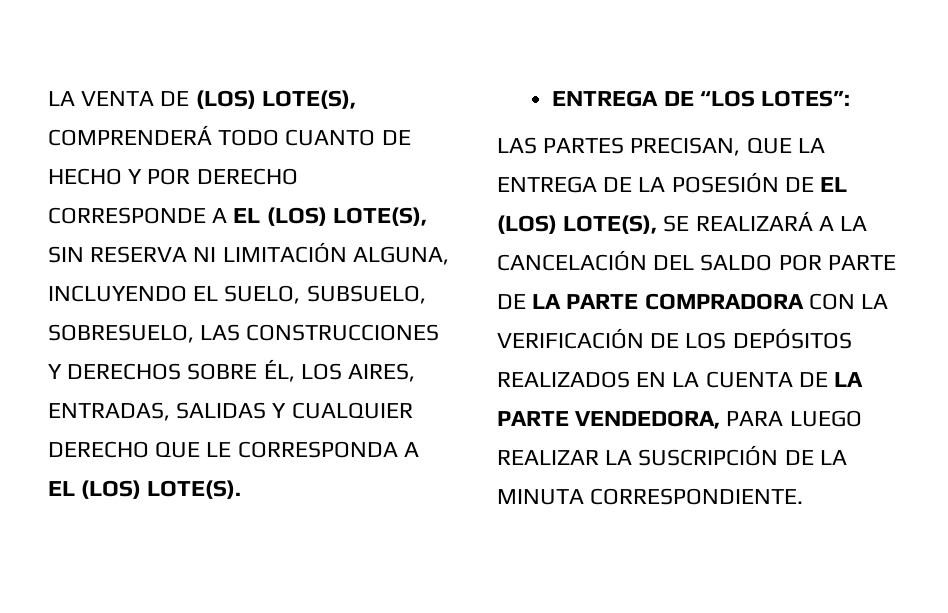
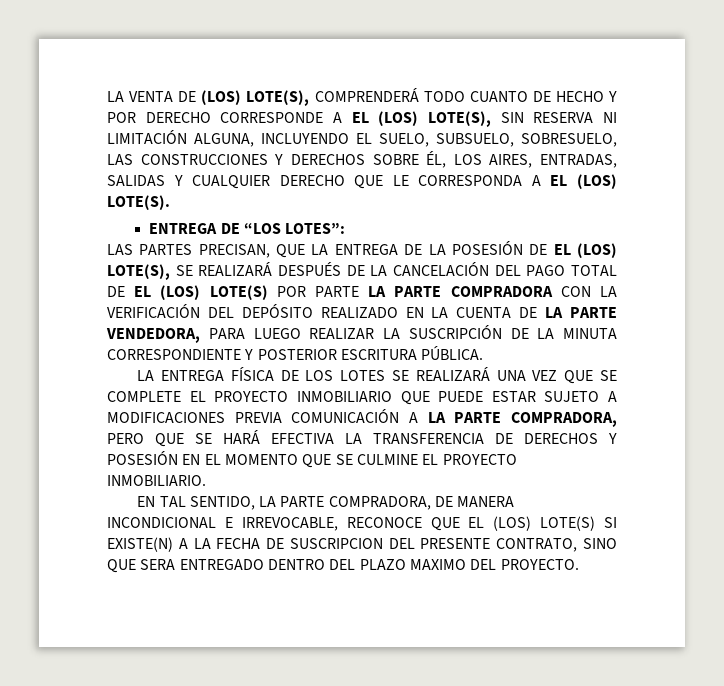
[818,216,834,231] A -> [278,262,365,276] DESPUÉS DE
[700,254,773,271] SALDO -> [526,265,617,276] [107,285,268,300] PAGO TOTAL DE EL (LOS) LOTE(S)
[497,294,526,309] DE -> (359, 291) none
[650,328,852,349] [497,371,630,388] DE LOS DEPÓSITOS REALIZADOS -> [207,304,398,318] DEL DEPÓSITO REALIZADO
[590,488,804,505] CORRESPONDIENTE. -> [107,346,484,360] [137,367,617,384] [107,391,617,405] [107,409,618,427] [107,430,617,447] [107,451,517,468] [107,475,206,486] [137,496,515,510] [107,516,617,531] [107,537,617,552] [107,559,579,573] CORRESPONDIENTE Y POSTERIOR ESCRITURA PÚBLICA. // LA ENTREGA FÍSICA DE LOS LOTES SE REALIZARÁ UNA VEZ QUE SE COMPLETE EL PROYECTO INMOBILIARIO QUE PUEDE ESTAR SUJETO A MODIFICACIONES PREVIA COMUNICACIÓN A LA PARTE COMPRADORA, PERO QUE SE HARÁ EFECTIVA LA TRANSFERENCIA DE DERECHOS Y POSESIÓN EN EL MOMENTO QUE SE CULMINE EL PROYECTO INMOBILIARIO. // EN TAL SENTIDO, LA PARTE COMPRADORA, DE MANERA INCONDICIONAL E IRREVOCABLE, RECONOCE QUE EL (LOS) LOTE(S) SI EXISTE(N) A LA FECHA DE SUSCRIPCION DEL PRESENTE CONTRATO, SINO QUE SERA ENTREGADO DENTRO DEL PLAZO MAXIMO DEL PROYECTO.

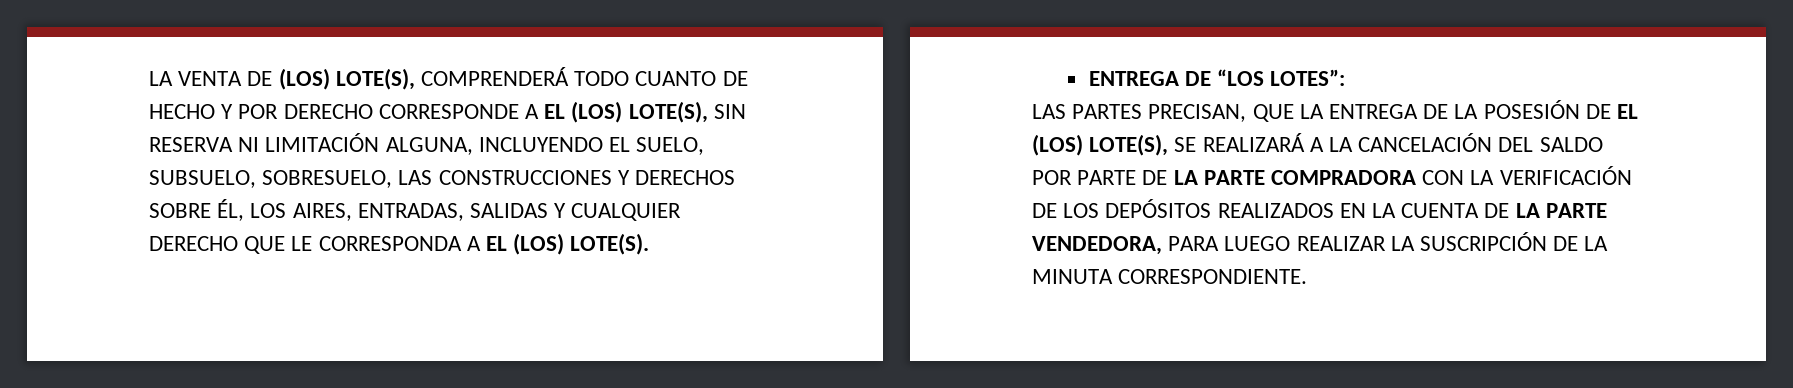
[278,262,365,276] DESPUÉS DE -> [1309,137,1324,152] A
[526,265,617,276] [107,285,268,300] PAGO TOTAL DE EL (LOS) LOTE(S) -> [1539,137,1603,152] SALDO
(359, 291) none -> [1142,170,1168,185] DE
[207,304,398,318] DEL DEPÓSITO REALIZADO -> [1032,199,1334,218] DE LOS DEPÓSITOS REALIZADOS
[107,346,484,360] [137,367,617,384] [107,391,617,405] [107,409,618,427] [107,430,617,447] [107,451,517,468] [107,475,206,486] [137,496,515,510] [107,516,617,531] [107,537,617,552] [107,559,579,573] CORRESPONDIENTE Y POSTERIOR ESCRITURA PÚBLICA. // LA ENTREGA FÍSICA DE LOS LOTES SE REALIZARÁ UNA VEZ QUE SE COMPLETE EL PROYECTO INMOBILIARIO QUE PUEDE ESTAR SUJETO A MODIFICACIONES PREVIA COMUNICACIÓN A LA PARTE COMPRADORA, PERO QUE SE HARÁ EFECTIVA LA TRANSFERENCIA DE DERECHOS Y POSESIÓN EN EL MOMENTO QUE SE CULMINE EL PROYECTO INMOBILIARIO. // EN TAL SENTIDO, LA PARTE COMPRADORA, DE MANERA INCONDICIONAL E IRREVOCABLE, RECONOCE QUE EL (LOS) LOTE(S) SI EXISTE(N) A LA FECHA DE SUSCRIPCION DEL PRESENTE CONTRATO, SINO QUE SERA ENTREGADO DENTRO DEL PLAZO MAXIMO DEL PROYECTO. -> [1118,269,1308,284] CORRESPONDIENTE.

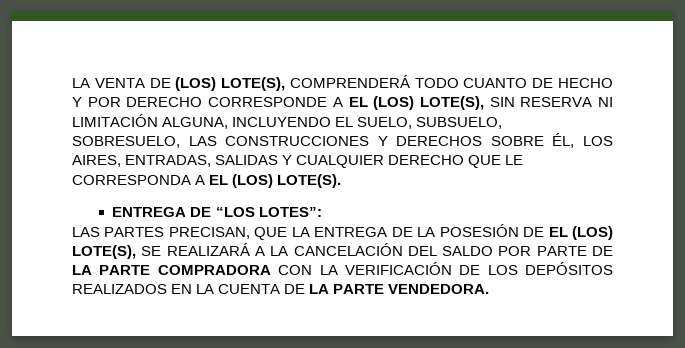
[1032,232,1609,255] [1032,269,1308,284] VENDEDORA, PARA LUEGO REALIZAR LA SUSCRIPCIÓN DE LA MINUTA CORRESPONDIENTE. -> [388,284,490,294] VENDEDORA.

